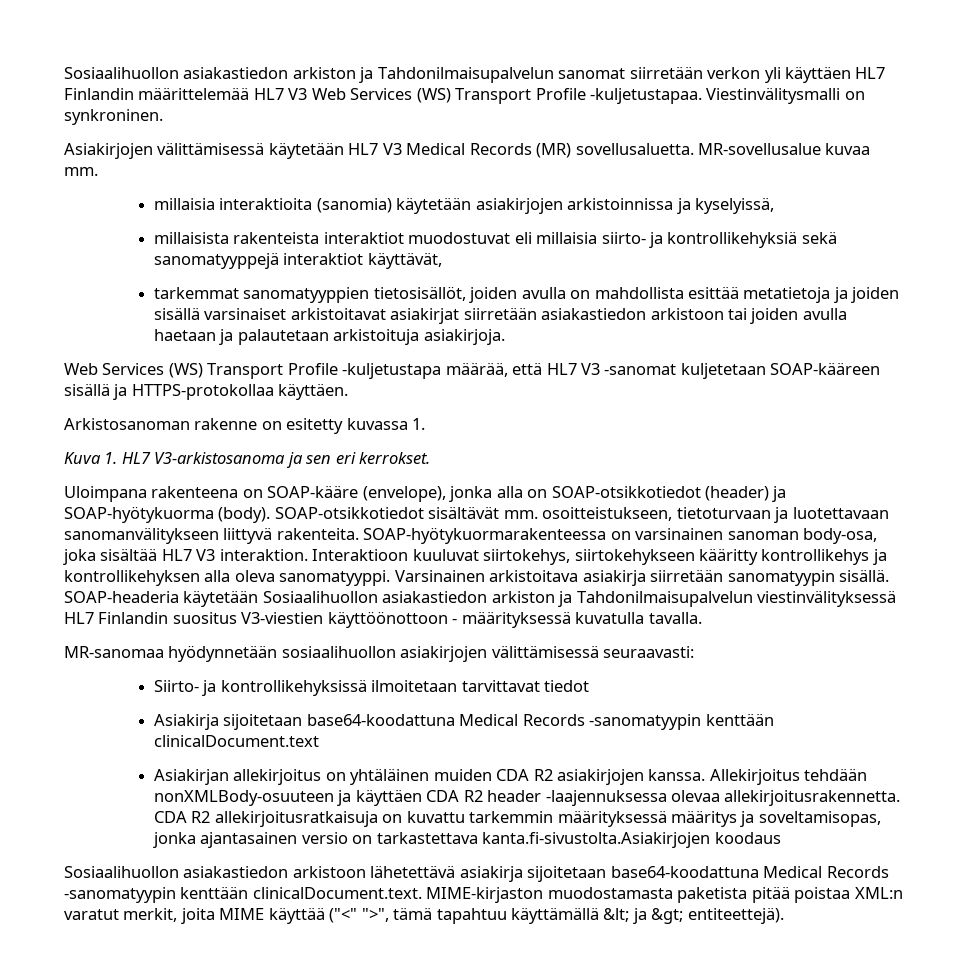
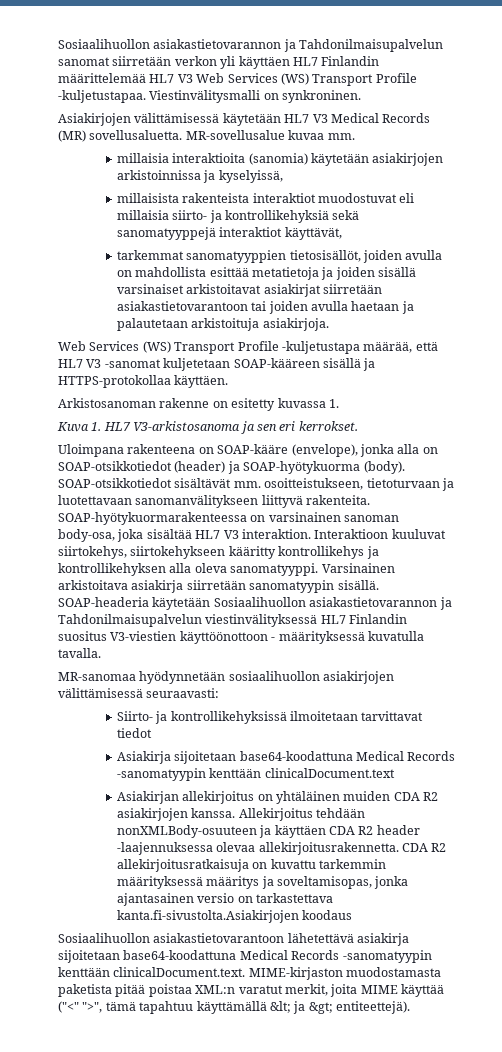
[63,67,356,79] Sosiaalihuollon asiakastiedon arkiston -> [58,39,282,49] Sosiaalihuollon asiakastietovarannon
[541,308,724,320] asiakastiedon arkistoon -> [116,301,248,311] asiakastietovarantoon
[382,591,555,603] asiakastiedon arkiston -> [309,597,438,607] asiakastietovarannon
[183,866,366,878] asiakastiedon arkistoon -> [153,933,285,943] asiakastietovarantoon

